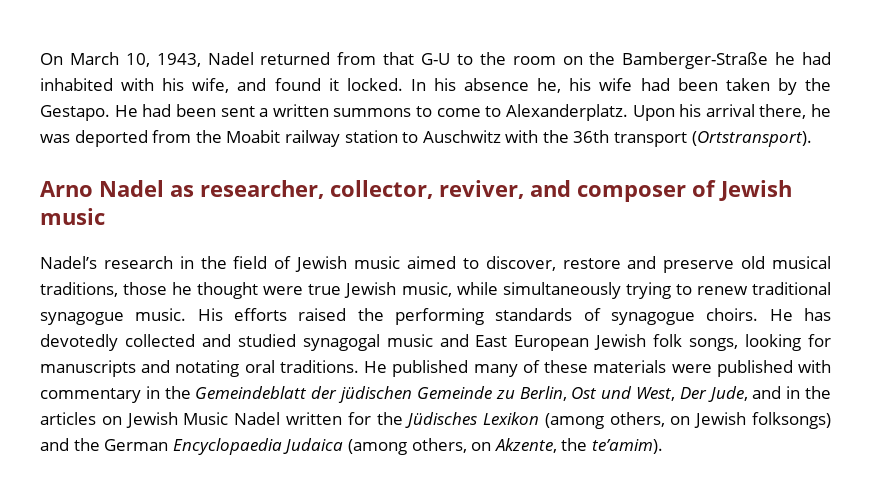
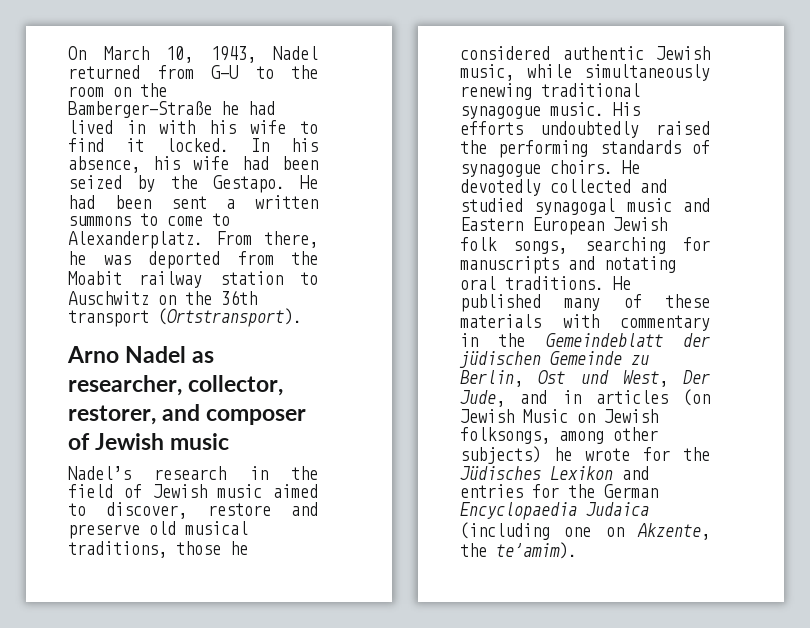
[383,52,415,65] that -> (194, 72) none
[40,78,321,93] inhabited with his wife, and found -> [68,120,318,134] [68,138,104,152] lived in with his wife to find
[464,78,562,93] absence he, -> [68,156,140,173] absence,
[725,78,770,91] taken -> [68,175,122,189] seized
[632,104,755,121] Upon his arrival -> [215,231,252,245] From
[505,130,539,143] with -> [158,295,176,305] on
[439,180,524,199] reviver, -> [68,405,156,425] restorer,
[197,282,342,299] thought were true -> [460,46,644,60] considered authentic
[625,282,748,299] trying to renew -> [460,83,532,100] renewing
(287, 314) none -> [540,121,639,138] undoubtedly
[804,308,832,321] has -> (640, 167) none
[475,335,508,347] East -> [460,217,523,231] Eastern
[745,334,802,351] looking -> [584,237,666,254] searching
[671,360,793,377] were published -> (541, 321) none
[805,386,831,399] [40,412,832,429] [40,438,69,451] the articles on Jewish Music Nadel written for the Jüdisches Lexikon (among others, on Jewish folksongs) and -> [595,389,710,406] [460,409,658,423] [460,427,658,444] [460,446,710,464] [460,466,649,480] [460,484,559,498] articles (on Jewish Music on Jewish folksongs, among other subjects) he wrote for the Jüdisches Lexikon and entries for
[347,438,467,455] (among others, -> [460,522,592,540] (including one

